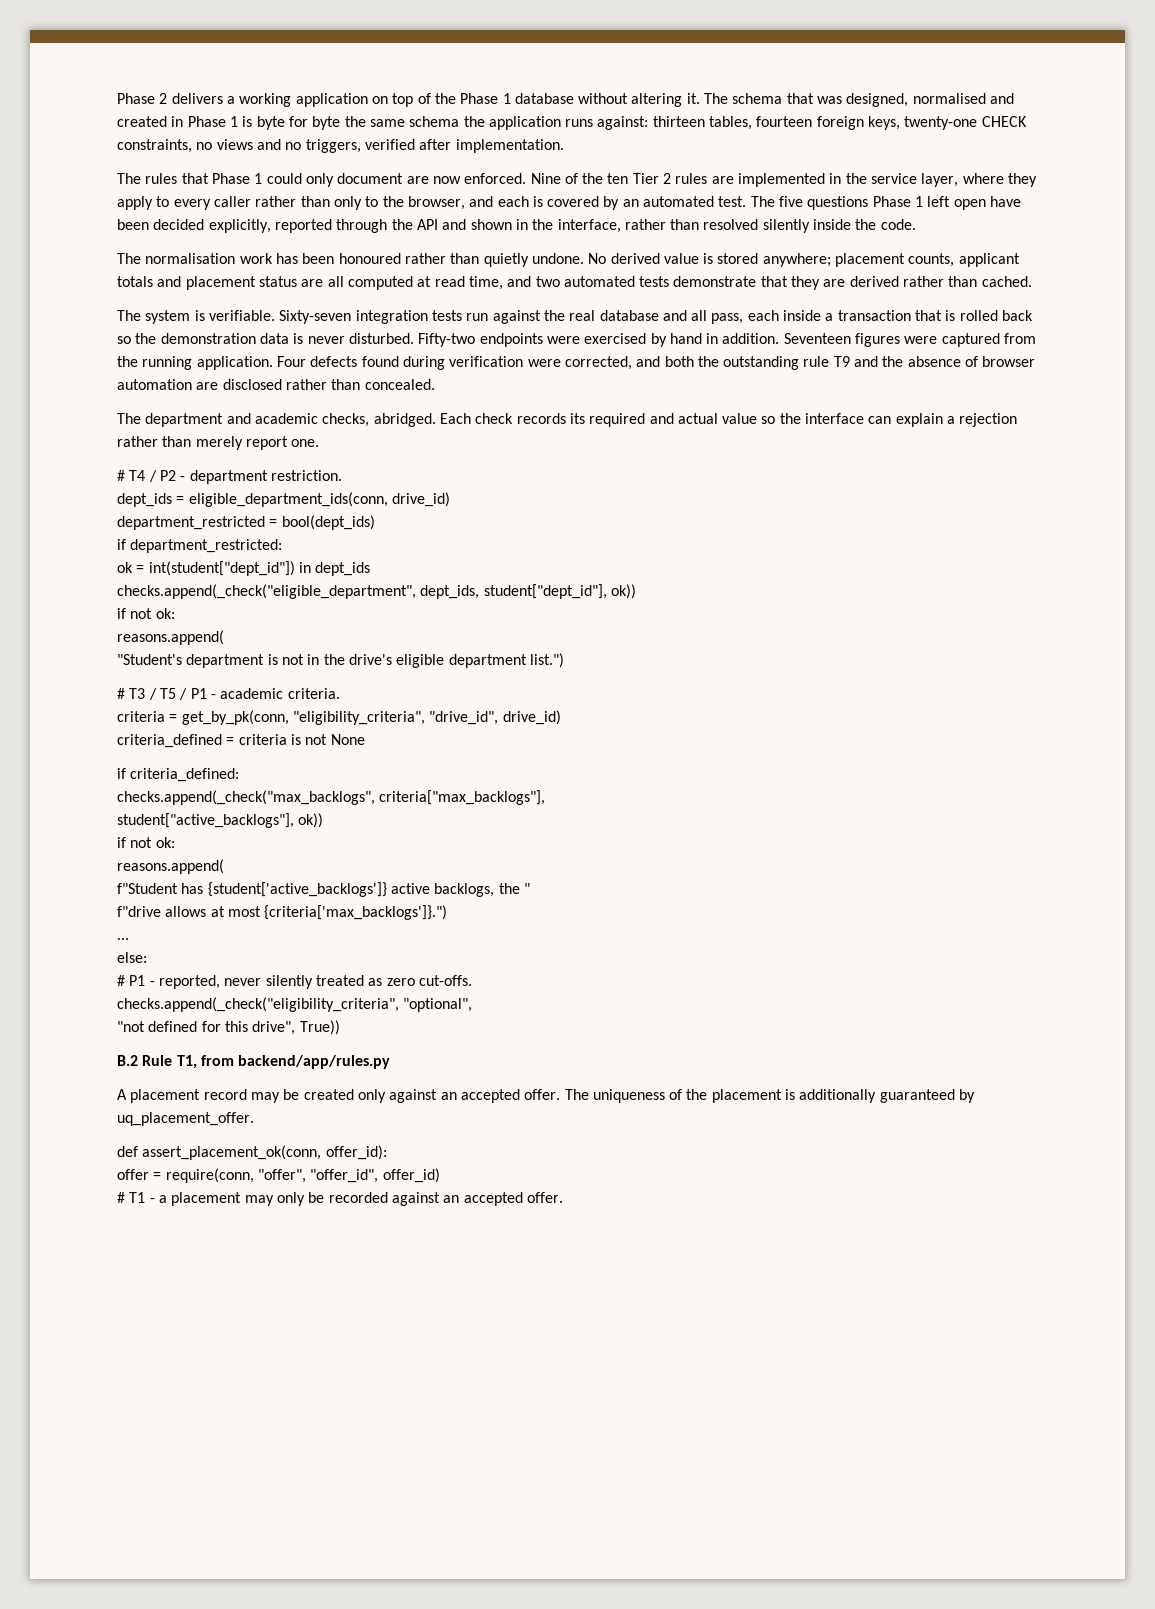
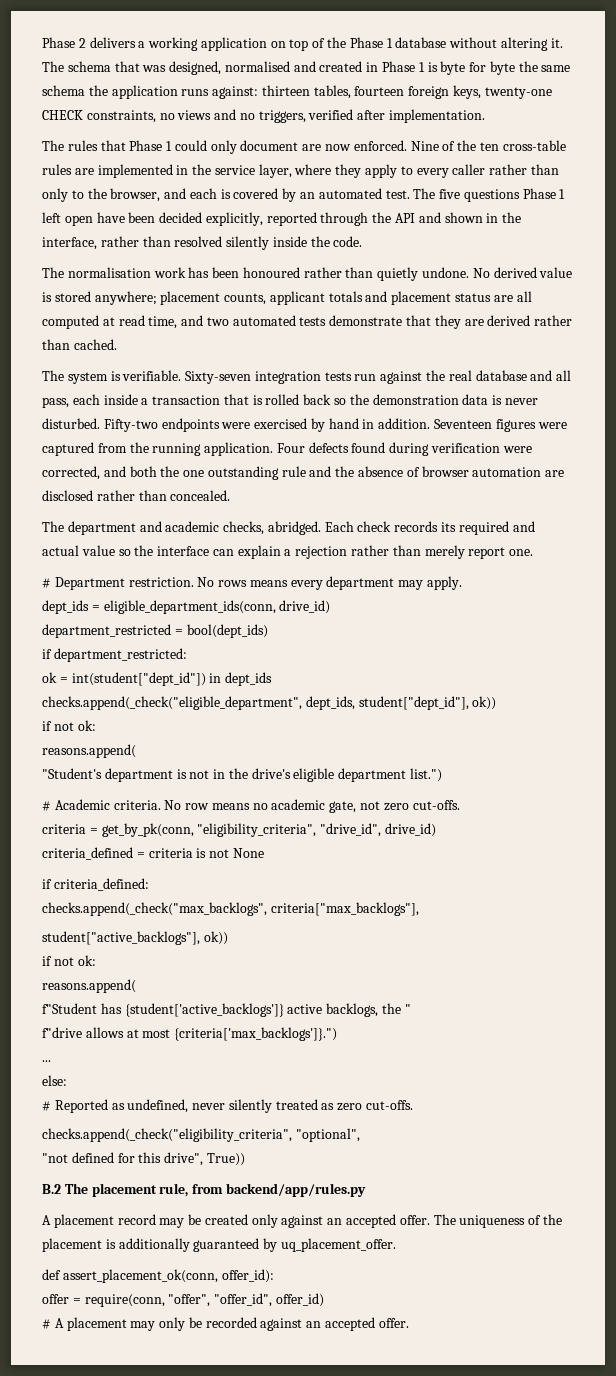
[632,173,672,184] Tier 2 -> [502,140,566,151] cross-table
(719, 361) none -> [183,470,205,477] one
[833,356,850,367] T9 -> (306, 471) none
[129,470,342,484] T4 / P2 - department restriction. -> [54,576,463,590] Department restriction. No rows means every department may apply.
[129,688,340,700] T3 / T5 / P1 - academic criteria. -> [54,799,460,813] Academic criteria. No row means no academic gate, not zero cut-offs.
[129,975,220,989] P1 - reported, -> [54,1099,189,1113] Reported as undefined,
[142,1055,197,1069] Rule T1, -> [64,1183,189,1197] The placement rule,
[129,1192,167,1203] T1 - a -> [54,1318,64,1328] A

